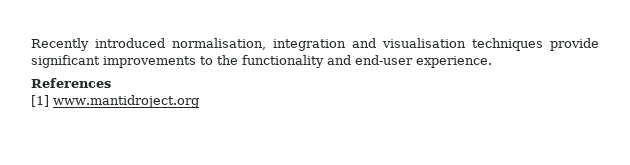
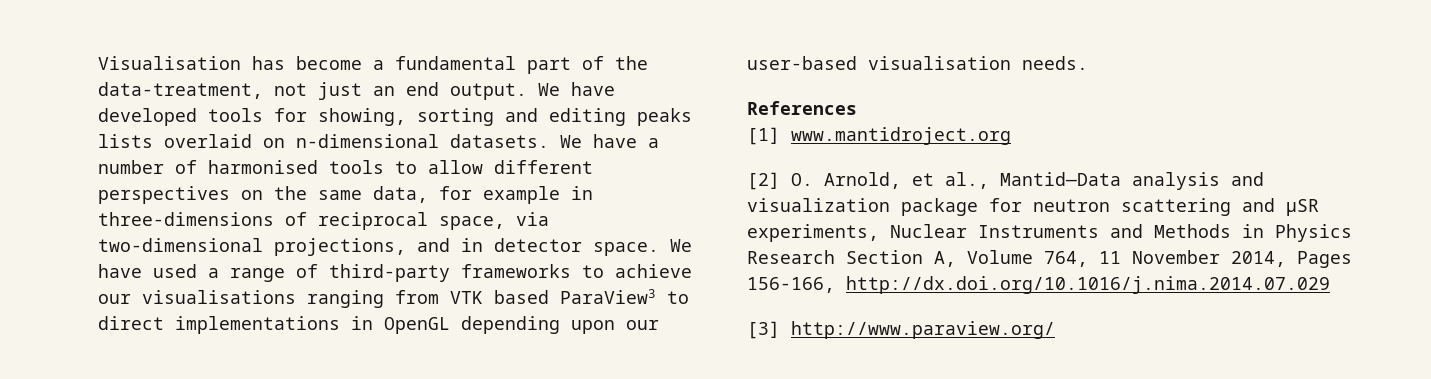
[31,38,599,51] [31,55,492,68] [31,78,111,88] [31,95,199,108] Recently introduced normalisation, integration and visualisation techniques provide significant improvements to the functionality and end-user experience. // References // [1] www.mantidroject.org -> [98,56,648,74] [98,82,615,100] [98,108,692,126] [98,134,659,148] [98,160,593,174] [98,186,593,204] [98,212,549,230] [98,238,692,256] [98,264,692,282] [98,289,689,308] [98,316,659,334] [747,56,1088,70] [747,101,857,115] [747,127,1011,145] [747,172,1264,190] [747,198,1319,216] [747,224,1352,242] [747,250,1352,268] [747,276,1330,294] [747,321,1055,339] Visualisation has become a fundamental part of the data-treatment, not just an end output. We have developed tools for showing, sorting and editing peaks lists overlaid on n-dimensional datasets. We have a number of harmonised tools to allow different perspectives on the same data, for example in three-dimensions of reciprocal space, via two-dimensional projections, and in detector space. We have used a range of third-party frameworks to achieve our visualisations ranging from VTK based ParaView3 to direct implementations in OpenGL depending upon our user-based visualisation needs. // References // [1] www.mantidroject.org // [2] O. Arnold, et al., Mantid—Data analysis and visualization package for neutron scattering and μSR experiments, Nuclear Instruments and Methods in Physics Research Section A, Volume 764, 11 November 2014, Pages 156-166, http://dx.doi.org/10.1016/j.nima.2014.07.029 // [3] http://www.paraview.org/

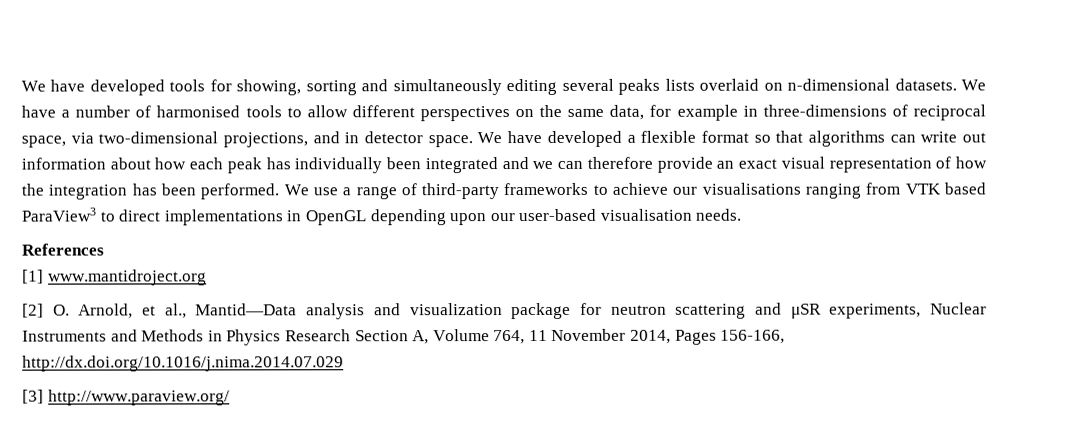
[98,56,648,74] [98,82,527,100] Visualisation has become a fundamental part of the data-treatment, not just an end output. -> (21, 86) none
[549,108,626,126] editing -> [392,78,614,96] simultaneously editing several
[153,264,197,278] used -> [546,130,987,147] [21,156,987,174] [21,183,338,200] developed a flexible format so that algorithms can write out information about how each peak has individually been integrated and we can therefore provide an exact visual representation of how the integration has been performed. We use

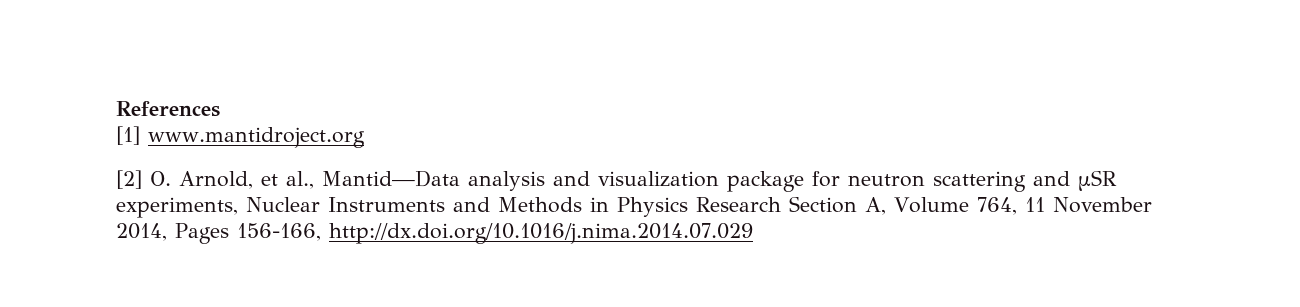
[21,78,987,96] [21,104,986,122] [21,130,987,148] [21,156,987,174] [21,182,986,200] [21,207,743,226] We have developed tools for showing, sorting and simultaneously editing several peaks lists overlaid on n-dimensional datasets. We have a number of harmonised tools to allow different perspectives on the same data, for example in three-dimensions of reciprocal space, via two-dimensional projections, and in detector space. We have developed a flexible format so that algorithms can write out information about how each peak has individually been integrated and we can therefore provide an exact visual representation of how the integration has been performed. We use a range of third-party frameworks to achieve our visualisations ranging from VTK based ParaView3 to direct implementations in OpenGL depending upon our user-based visualisation needs. // -> (116, 109) none
[22,389,230,406] // [3] http://www.paraview.org/ -> (753, 233) none

